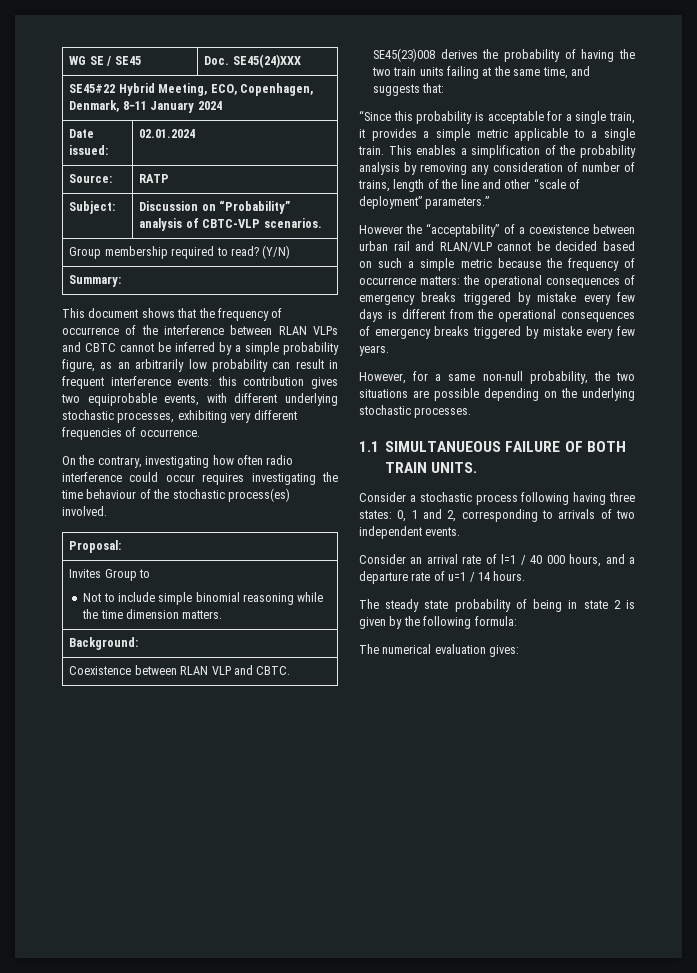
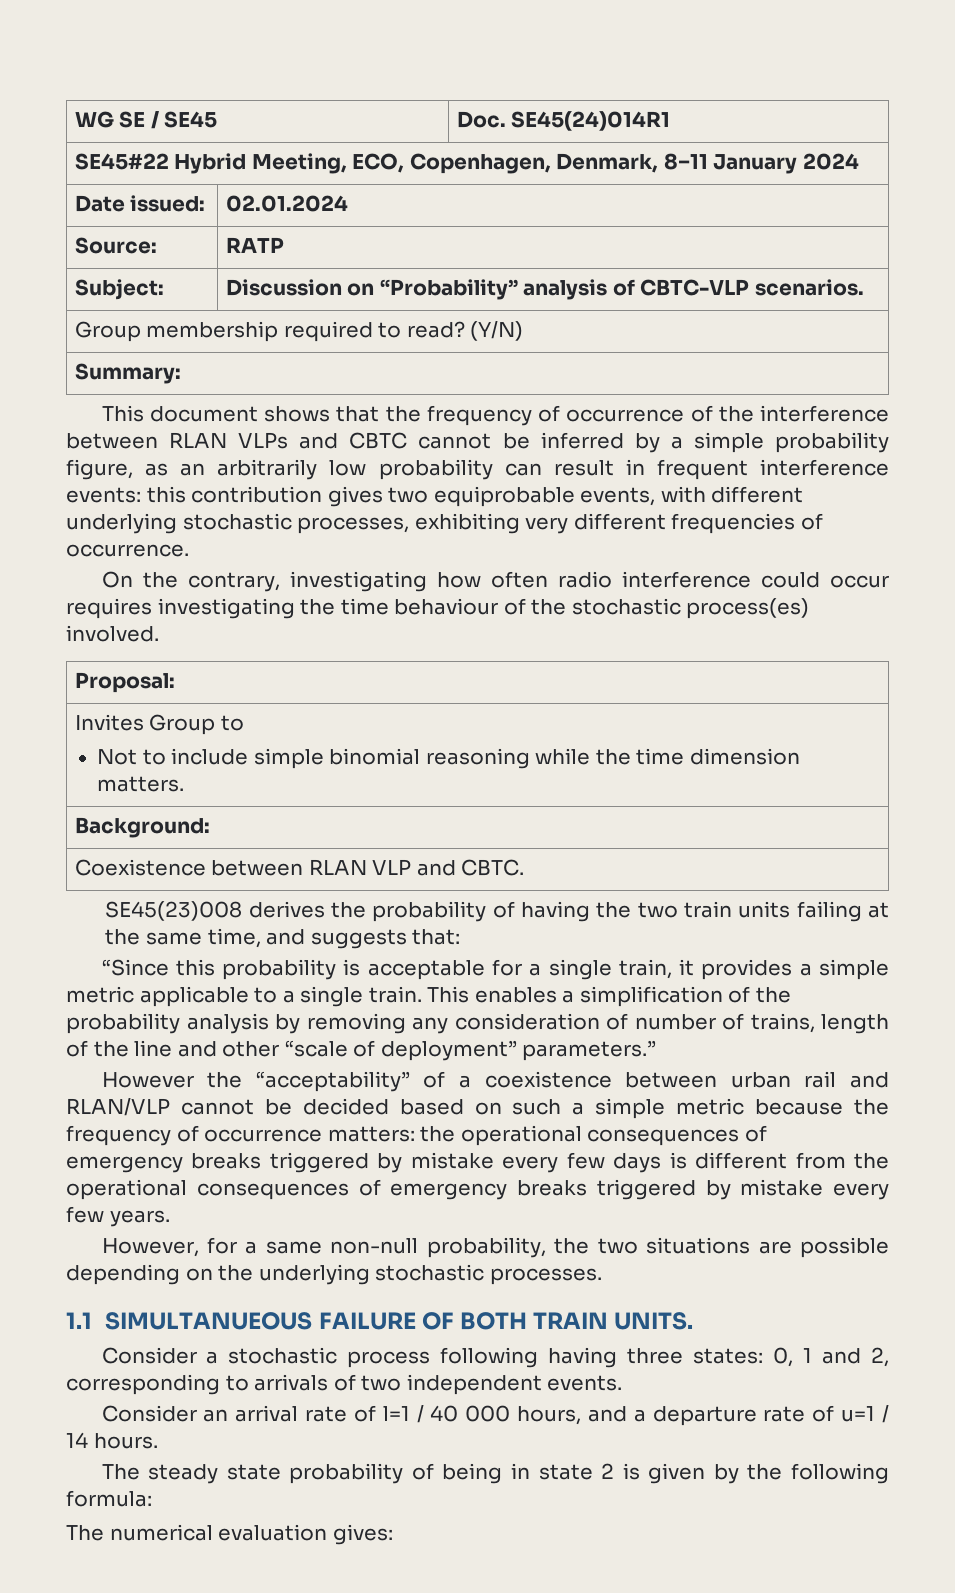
[232,54,301,68] SE45(24)XXX -> [511,111,671,131] SE45(24)014R1

